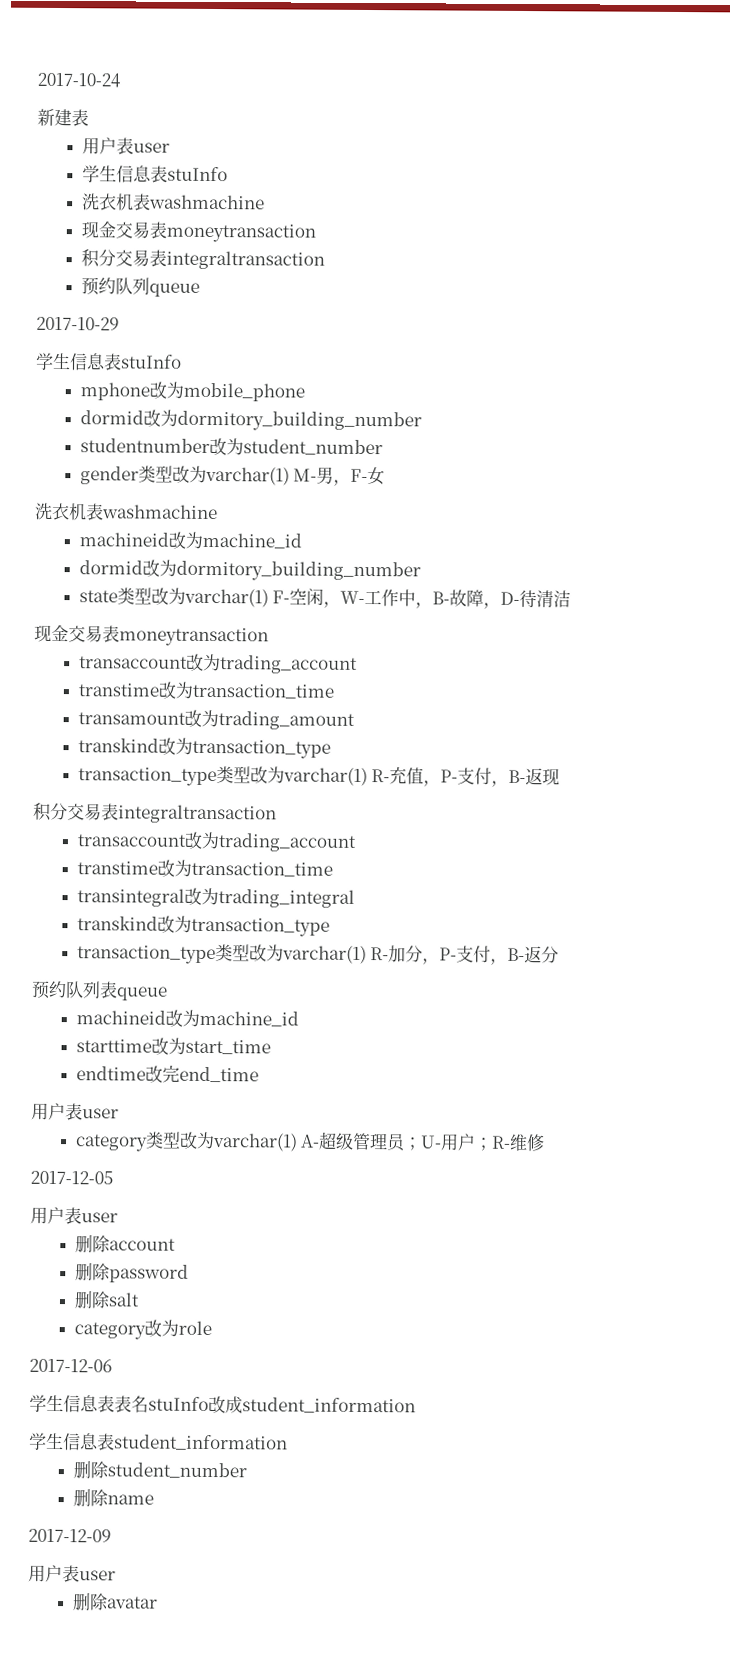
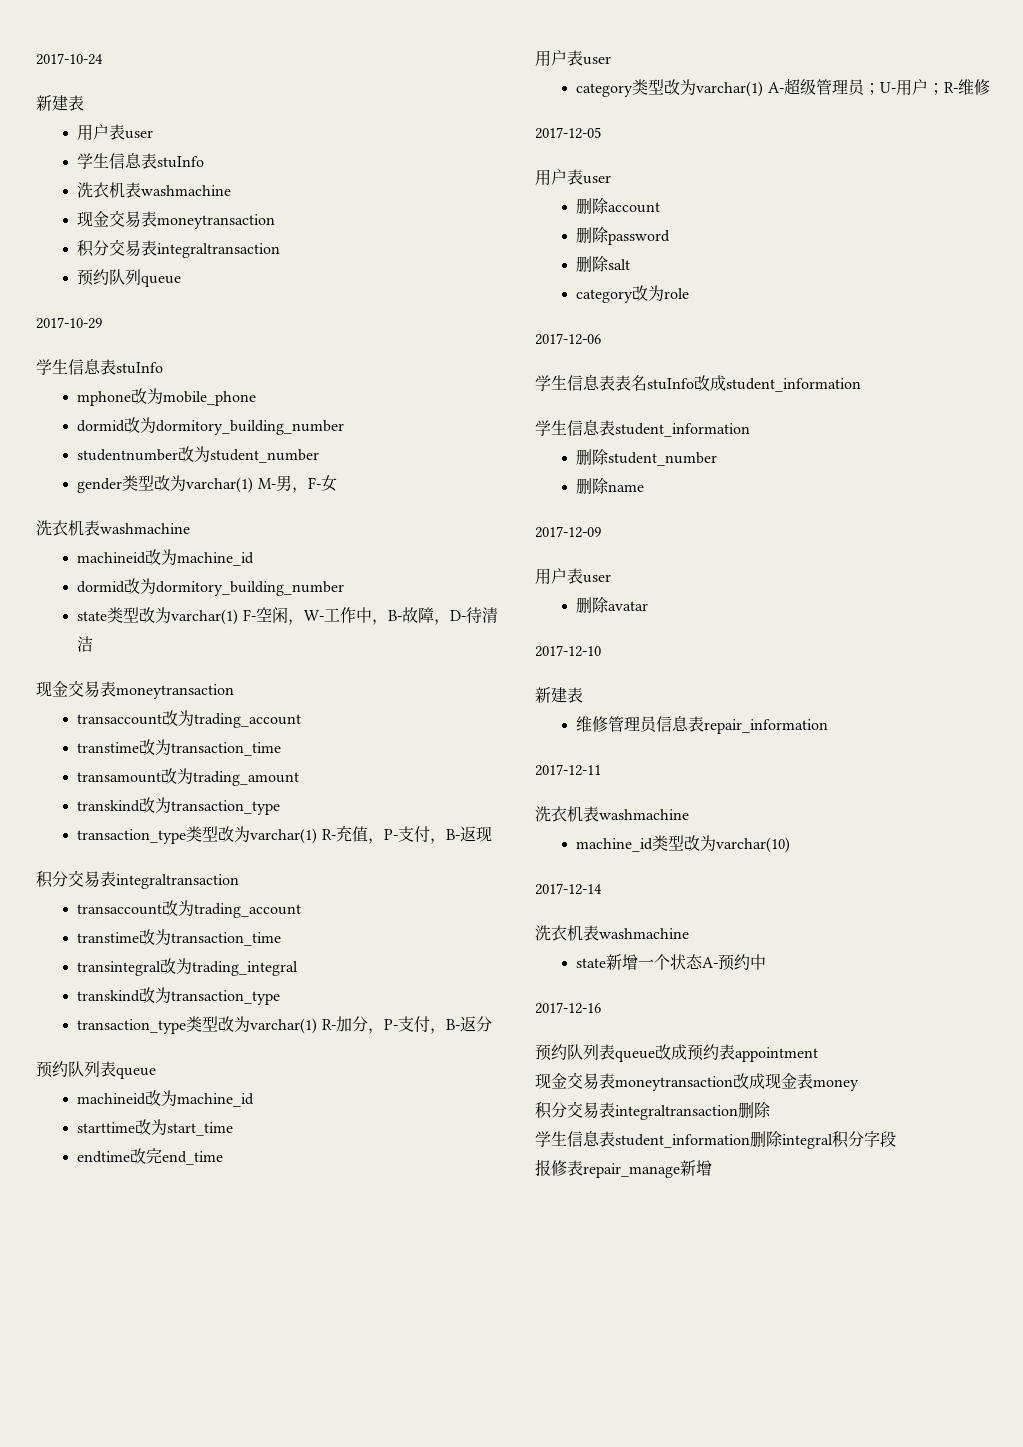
(158, 1602) none -> [535,645,601,657] [535,687,583,703] [576,716,829,734] [535,764,601,776] [535,806,689,822] [576,835,791,853] [535,883,602,895] [535,925,689,941] [576,954,767,971] [535,1002,601,1014] [535,1044,818,1062] [535,1072,859,1091] [535,1101,771,1120] [535,1131,896,1149] [535,1159,712,1178] // 2017-12-10 // 新建表 // 维修管理员信息表repair_information // 2017-12-11 // 洗衣机表washmachine // machine_id类型改为varchar(10) // 2017-12-14 // 洗衣机表washmachine // state新增一个状态A-预约中 // 2017-12-16 // 预约队列表queue改成预约表appointment // 现金交易表moneytransaction改成现金表money // 积分交易表integraltransaction删除 // 学生信息表student_information删除integral积分字段 // 报修表repair_manage新增

